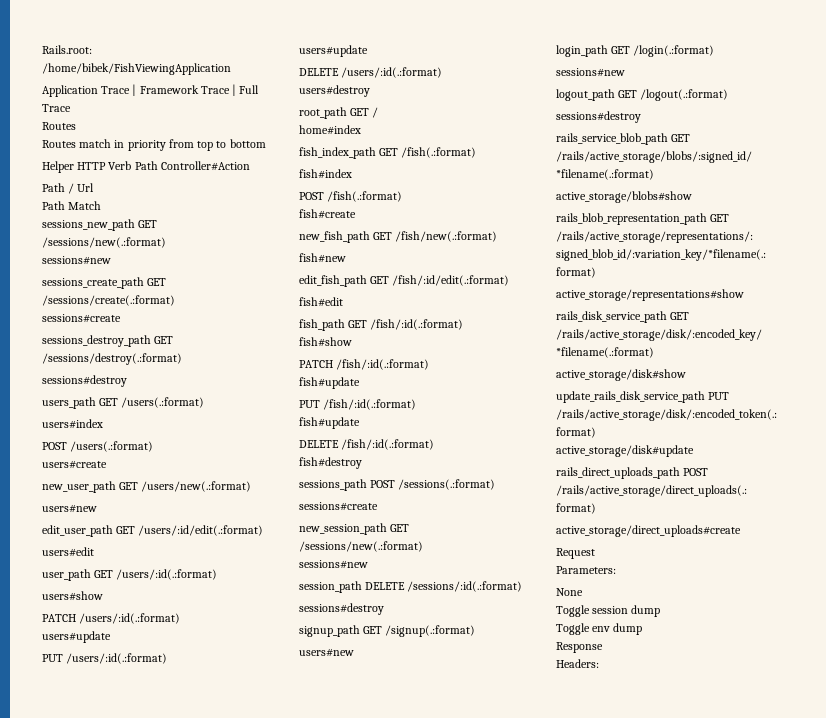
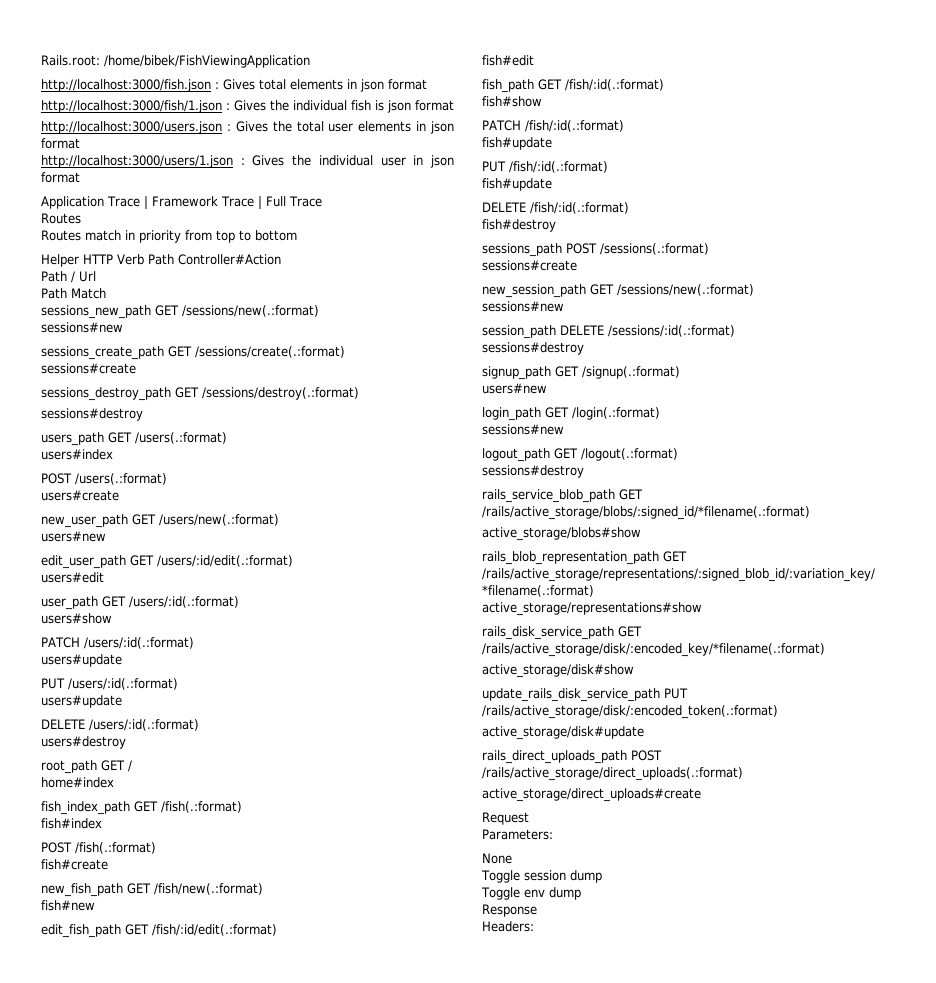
(231, 69) none -> [41,79,427,92] [41,100,454,113] [41,121,454,134] [41,138,80,149] [41,155,455,168] [41,172,80,183] // http://localhost:3000/fish.json : Gives total elements in json format // http://localhost:3000/fish/1.json : Gives the individual fish is json format // http://localhost:3000/users.json : Gives the total user elements in json format // http://localhost:3000/users/1.json : Gives the individual user in json format

